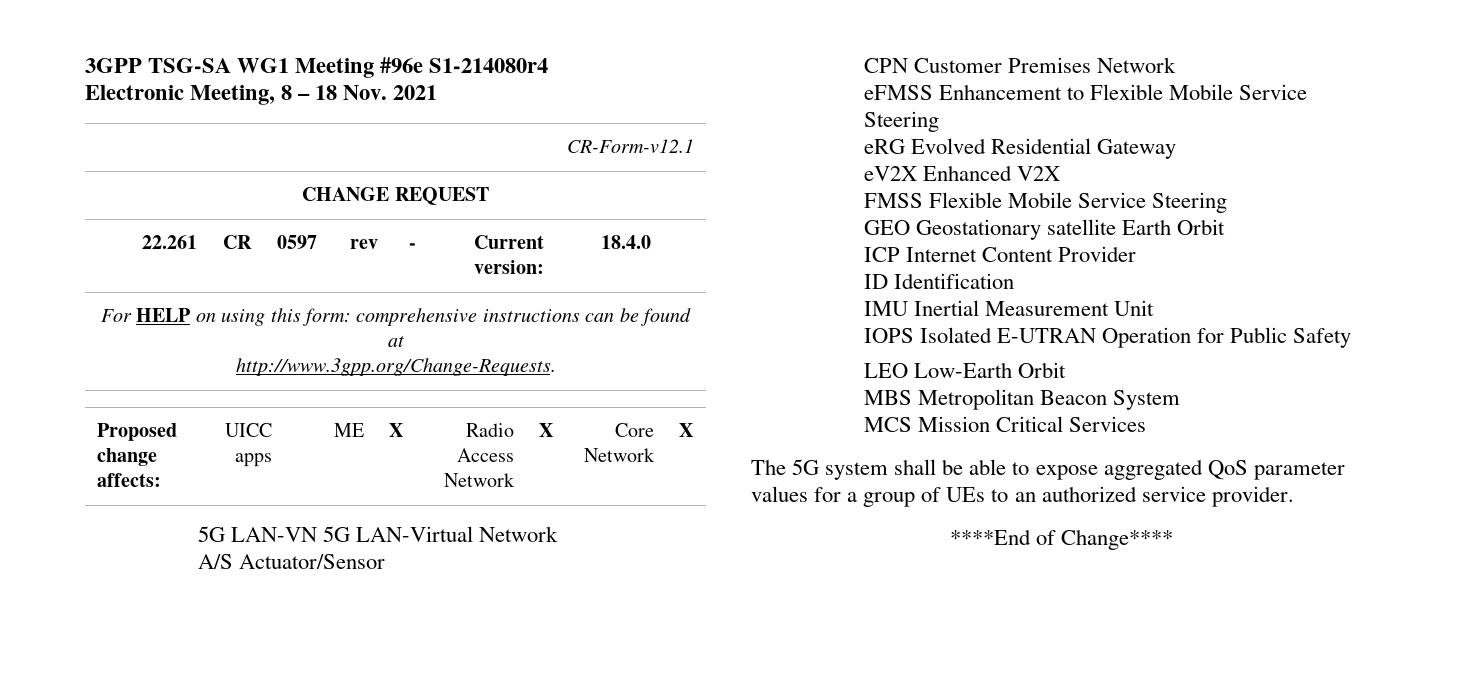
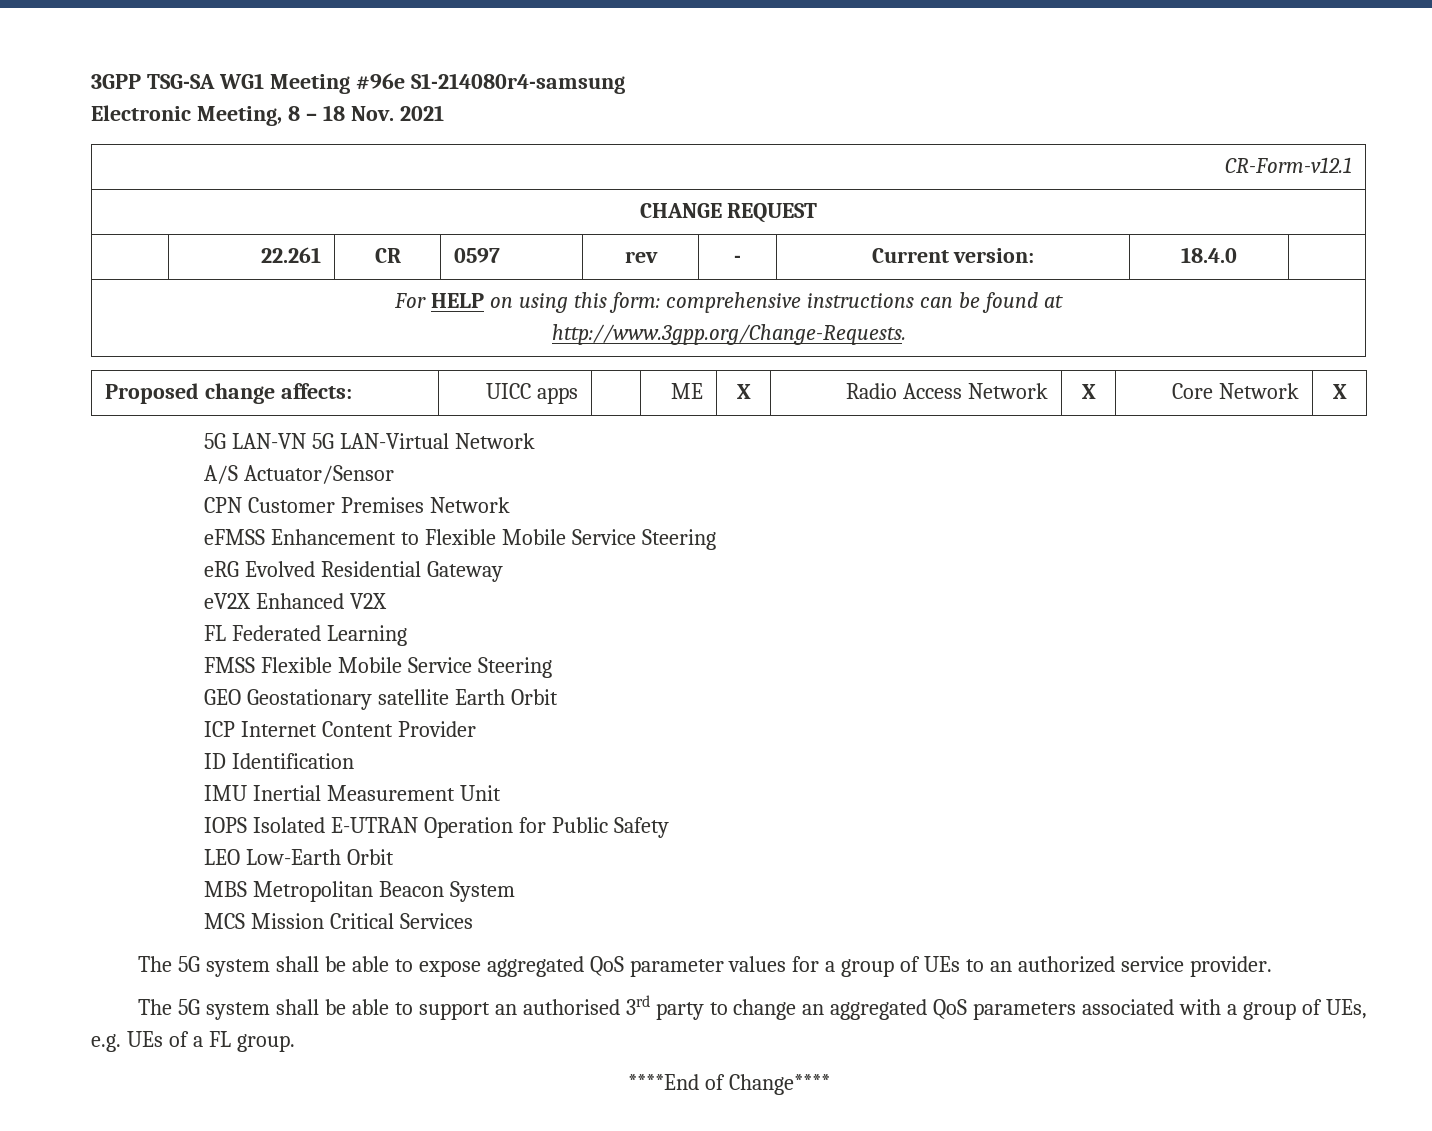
[429,58,549,73] S1-214080r4 -> [410,73,625,94] S1-214080r4-samsung
(1061, 173) none -> [204,625,408,646] // FL Federated Learning
(1294, 496) none -> [138,995,1368,1020] [91,1031,295,1052] // The 5G system shall be able to support an authorised 3rd party to change an aggregated QoS parameters associated with a group of UEs, e.g. UEs of a FL group.

